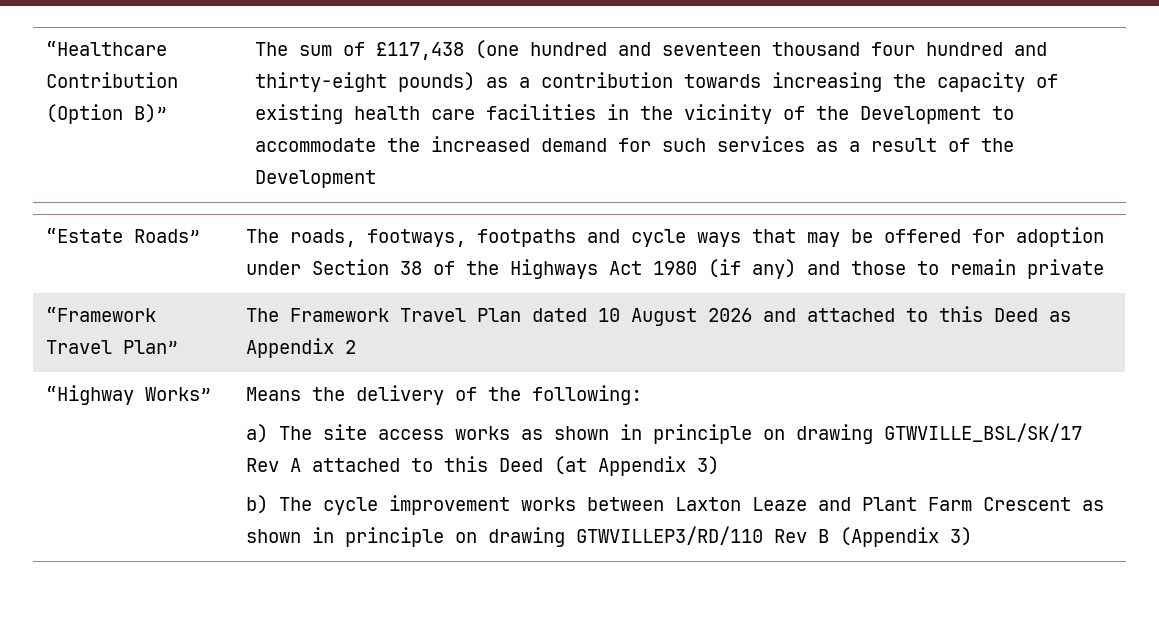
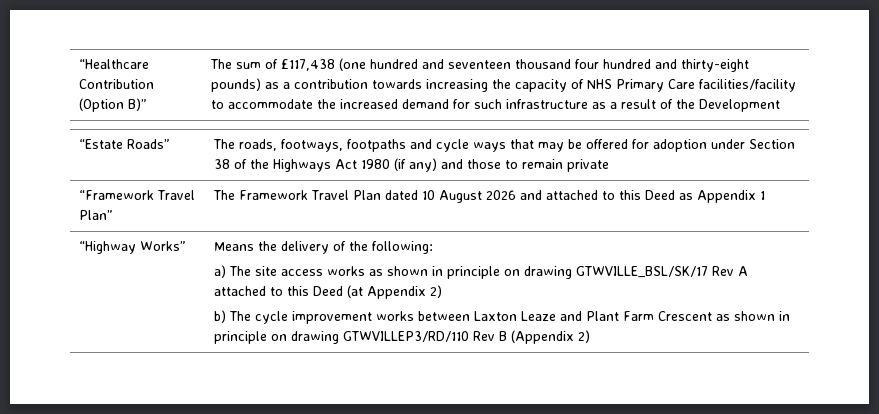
[255,104,982,124] existing health care facilities in the vicinity of the Development -> [587,79,797,92] NHS Primary Care facilities/facility
[717,136,806,152] services -> [506,99,589,109] infrastructure
[345,340,357,354] 2 -> [760,191,766,200] 1
[697,456,720,475] 3) -> [430,285,443,298] 2)
[950,527,973,546] 3) -> [578,330,591,343] 2)

